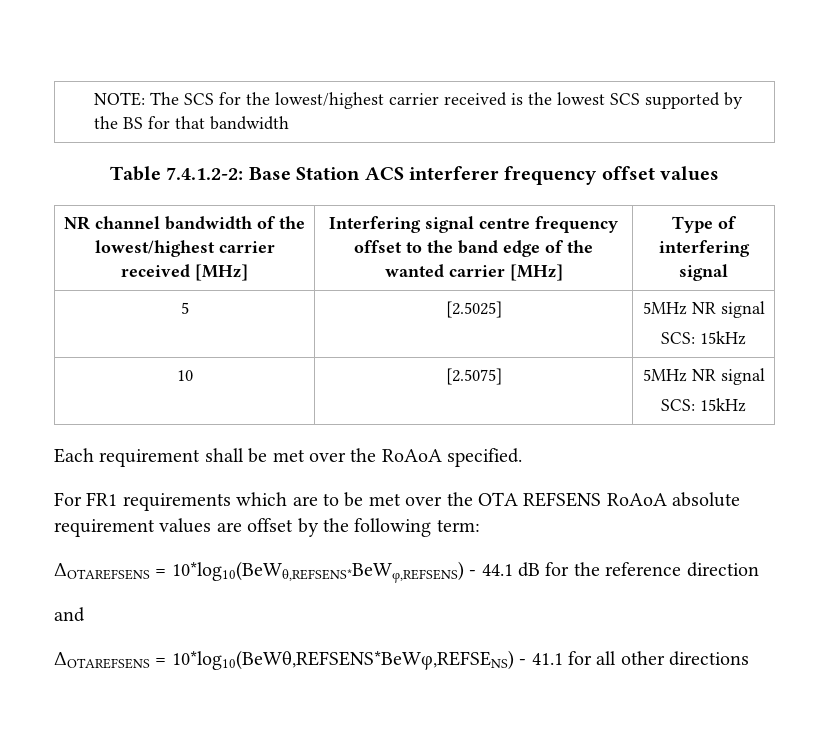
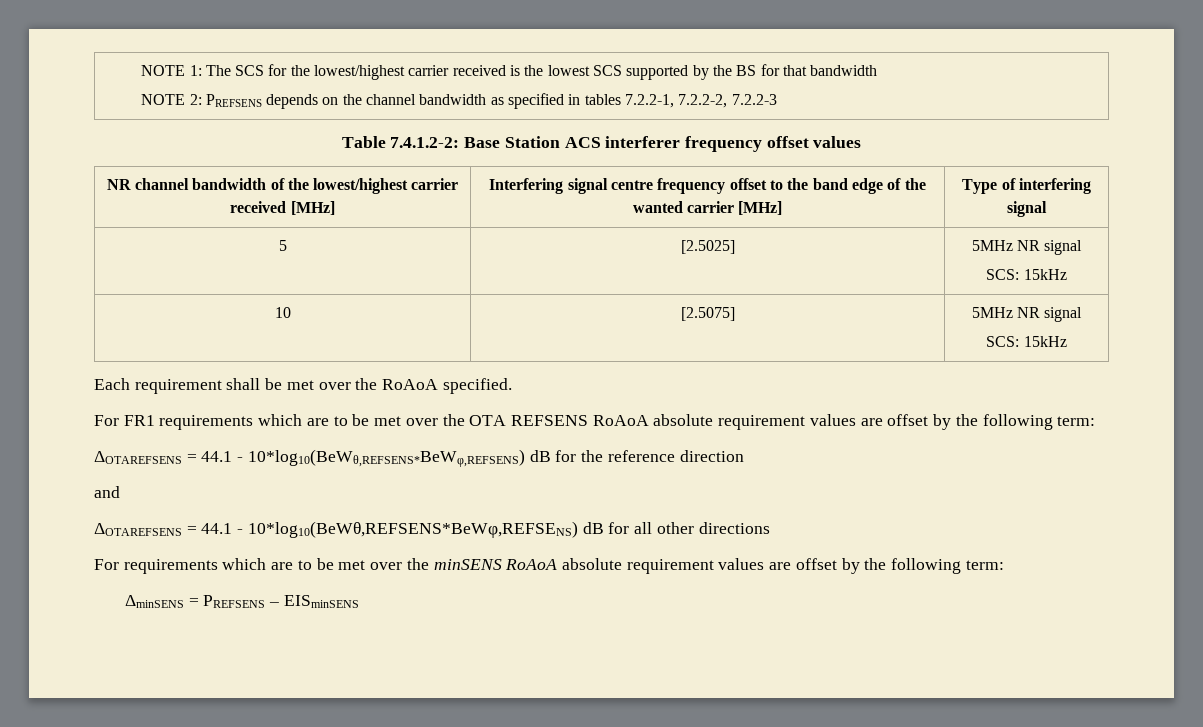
[93,92,145,106] NOTE: -> [141,65,202,76] NOTE 1:
(289, 123) none -> [141,93,777,109] // NOTE 2: PREFSENS depends on the channel bandwidth as specified in tables 7.2.2-1, 7.2.2-2, 7.2.2-3
[171,561,513,583] 10*log10(BeWθ,REFSENS*BeWφ,REFSENS) - 44.1 -> [201,449,525,467] 44.1 - 10*log10(BeWθ,REFSENS*BeWφ,REFSENS)
[171,650,563,670] 10*log10(BeWθ,REFSENS*BeWφ,REFSENS) - 41.1 -> [201,521,604,538] 44.1 - 10*log10(BeWθ,REFSENS*BeWφ,REFSENS) dB
(750, 658) none -> [94,558,1004,574] [125,595,359,608] // For requirements which are to be met over the minSENS RoAoA absolute requirement values are offset by the following term: // ΔminSENS = PREFSENS – EISminSENS

